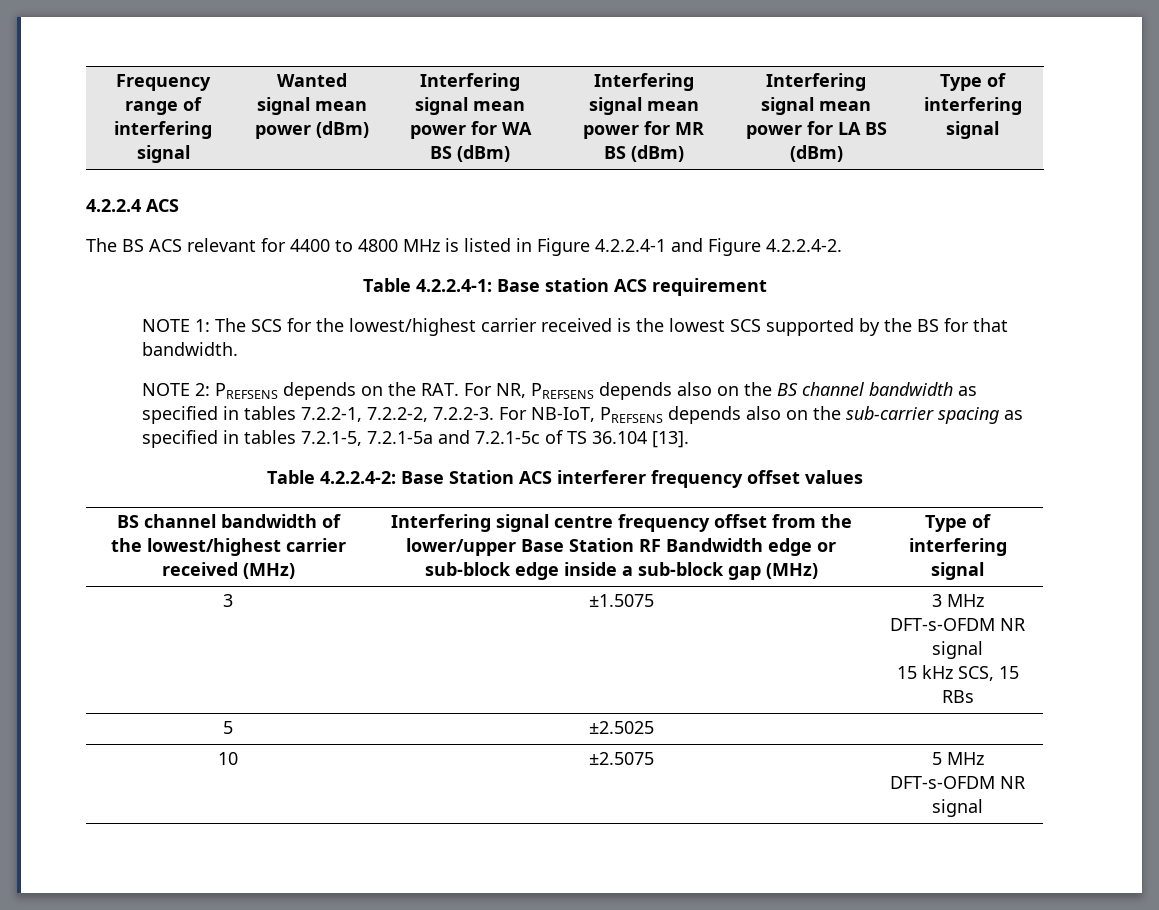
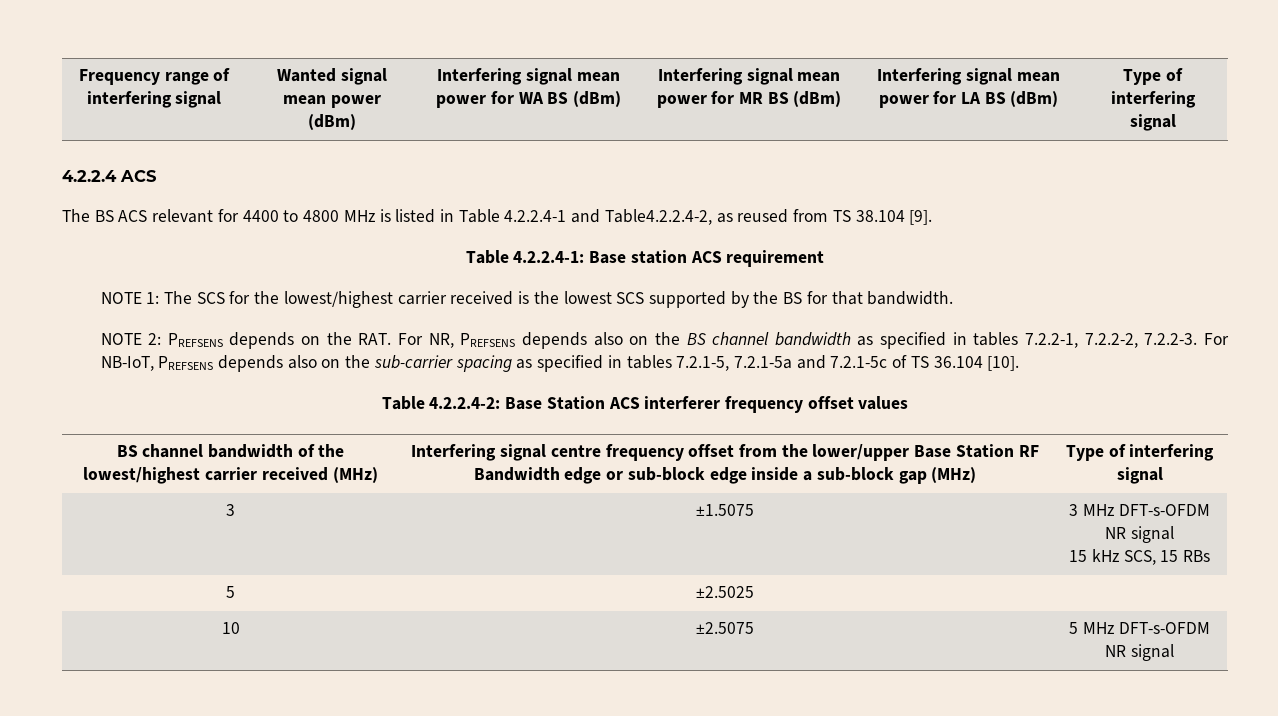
[537,238,590,256] Figure -> [458,209,500,223] Table
[708,238,842,256] Figure 4.2.2.4-2. -> [604,209,933,225] Table4.2.2.4-2, as reused from TS 38.104 [9].
[652,431,690,448] [13]. -> [987,356,1020,371] [10].

